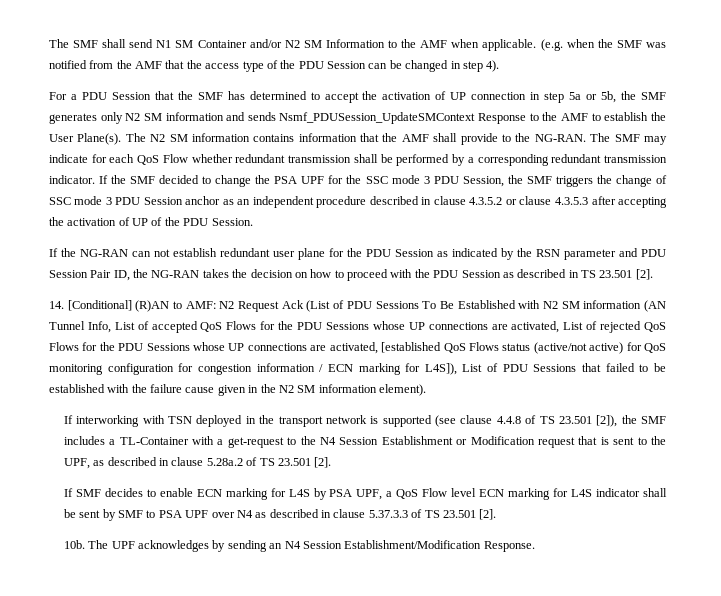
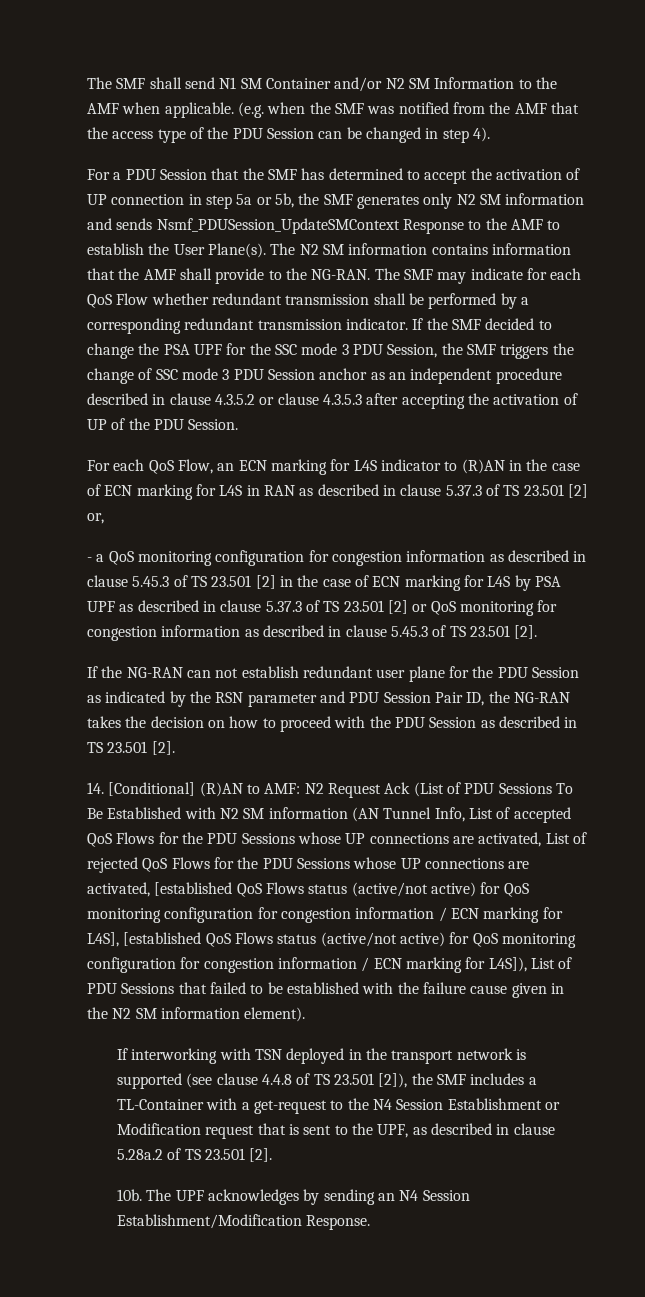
(253, 222) none -> [87,459,580,475] [87,484,588,500] [87,513,105,524] [87,550,587,566] [87,575,561,591] [87,600,558,616] [87,625,538,641] // For each QoS Flow, an ECN marking for L4S indicator to (R)AN in the case of ECN marking for L4S in RAN as described in clause 5.37.3 of TS 23.501 [2] or, // - a QoS monitoring configuration for congestion information as described in clause 5.45.3 of TS 23.501 [2] in the case of ECN marking for L4S by PSA UPF as described in clause 5.37.3 of TS 23.501 [2] or QoS monitoring for congestion information as described in clause 5.45.3 of TS 23.501 [2].
(421, 367) none -> [87,932,576,948] [87,957,486,973] L4S], [established QoS Flows status (active/not active) for QoS monitoring configuration for congestion information / ECN marking for
[63,488,667,500] [63,509,497,521] // If SMF decides to enable ECN marking for L4S by PSA UPF, a QoS Flow level ECN marking for L4S indicator shall be sent by SMF to PSA UPF over N4 as described in clause 5.37.3.3 of TS 23.501 [2]. -> (273, 1155) none

